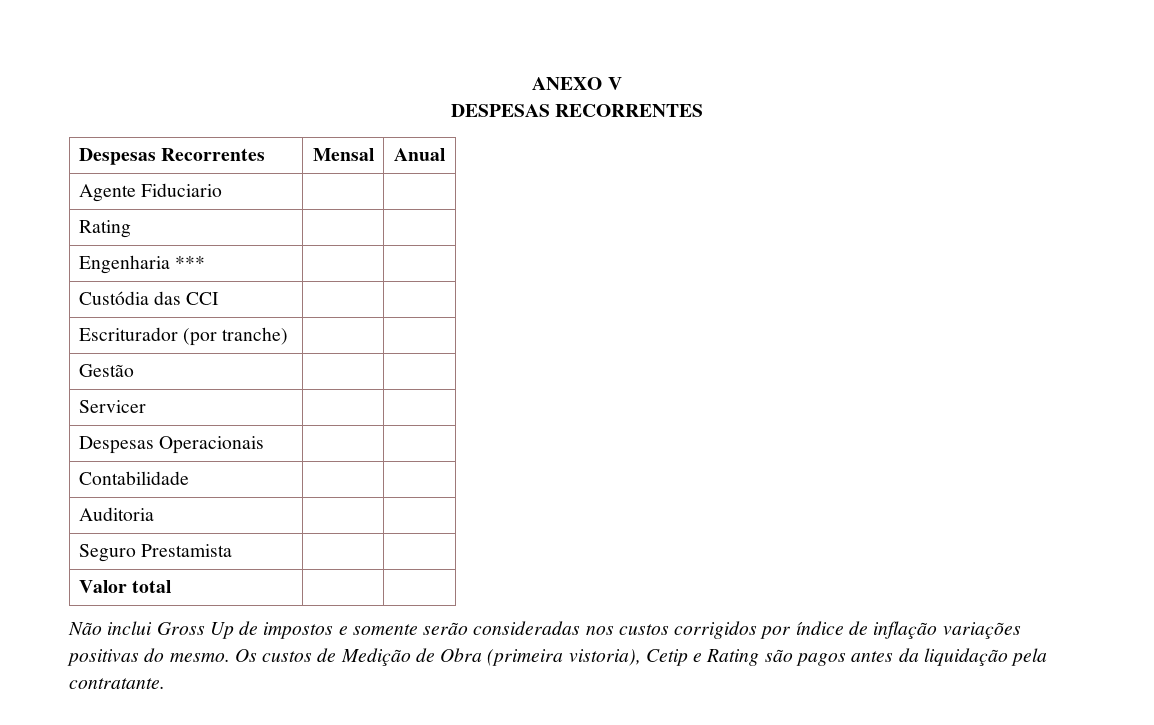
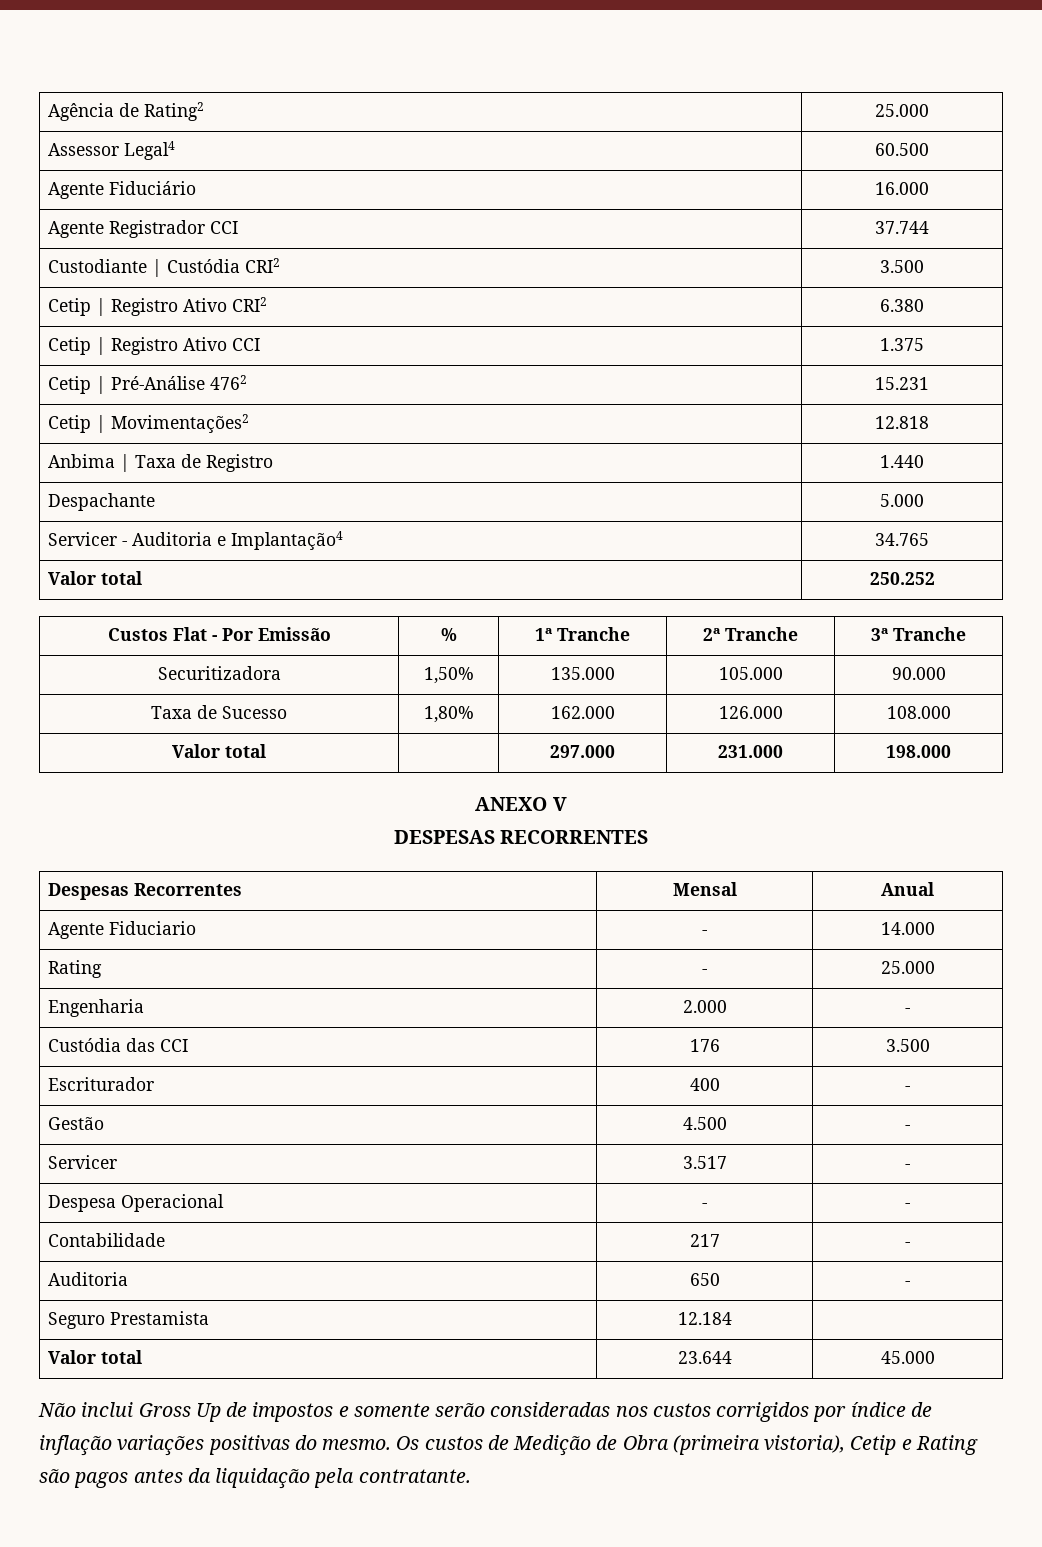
(532, 83) none -> [47,102,204,121] [875,104,930,117] [47,141,175,160] [875,143,930,156] [47,181,196,199] [875,182,930,195] [47,220,238,238] [875,221,930,234] [47,258,280,277] [880,260,925,273] [47,297,267,316] [880,299,925,312] [47,337,260,355] [880,338,925,351] [47,375,247,394] [875,377,930,390] [47,414,249,433] [875,416,930,429] [47,454,273,472] [880,455,925,468] [47,493,155,511] [880,494,925,507] [47,531,343,550] [875,533,930,546] [47,571,142,585] [869,572,935,585] [107,627,331,641] [440,628,457,641] [535,627,630,641] [703,627,799,641] [871,627,967,641] [157,666,281,680] [423,667,474,684] [550,667,615,680] [718,667,783,680] [891,667,946,680] [151,705,287,719] [423,706,474,723] [550,706,615,719] [718,706,783,719] [886,706,951,719] [172,744,266,758] [550,745,615,758] [718,745,784,758] [886,745,952,758] Agência de Rating2 | 25.000 // Assessor Legal4 | 60.500 // Agente Fiduciário | 16.000 // Agente Registrador CCI | 37.744 // Custodiante | Custódia CRI2 | 3.500 // Cetip | Registro Ativo CRI2 | 6.380 // Cetip | Registro Ativo CCI | 1.375 // Cetip | Pré-Análise 4762 | 15.231 // Cetip | Movimentações2 | 12.818 // Anbima | Taxa de Registro | 1.440 // Despachante | 5.000 // Servicer - Auditoria e Implantação4 | 34.765 // Valor total | 250.252 // Custos Flat - Por Emissão | % | 1ª Tranche | 2ª Tranche | 3ª Tranche // Securitizadora | 1,50% | 135.000 | 105.000 | 90.000 // Taxa de Sucesso | 1,80% | 162.000 | 126.000 | 108.000 // Valor total | | 297.000 | 231.000 | 198.000 //
(223, 190) | -> [702,930,708,935] [880,922,935,935] - | 14.000
(131, 229) | -> [702,969,708,974] [880,961,935,974] - | 25.000
[175,256,206,269] *** | | -> [682,1000,727,1013] [905,1008,911,1013] | 2.000 | -
(220, 298) | -> [689,1039,720,1052] [885,1039,930,1052] 176 | 3.500
[183,327,289,346] (por tranche) | | -> [689,1078,720,1091] [905,1086,911,1091] | 400 | -
(134, 370) | -> [682,1117,727,1130] [905,1125,911,1130] 4.500 | -
[78,436,265,454] | // Despesas Operacionais | | -> [682,1156,727,1169] [905,1164,911,1169] [47,1194,224,1212] [702,1203,708,1208] [905,1203,911,1208] 3.517 | - // Despesa Operacional | - | -
(189, 478) | -> [689,1234,720,1247] [905,1242,911,1247] 217 | -
(154, 514) | -> [689,1273,720,1286] [905,1281,911,1286] 650 | -
[78,580,172,593] | // Valor total | | -> [677,1312,732,1325] [47,1350,142,1364] [677,1351,732,1364] [880,1351,935,1364] 12.184 | // Valor total | 23.644 | 45.000

